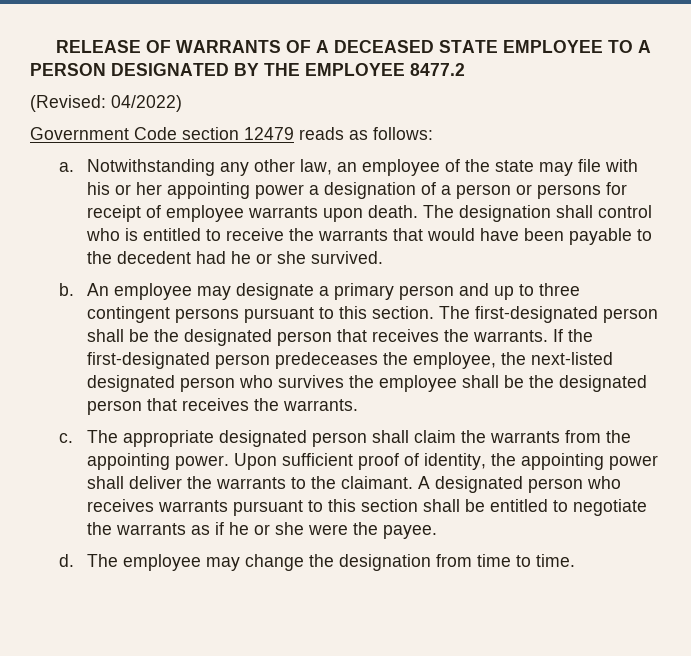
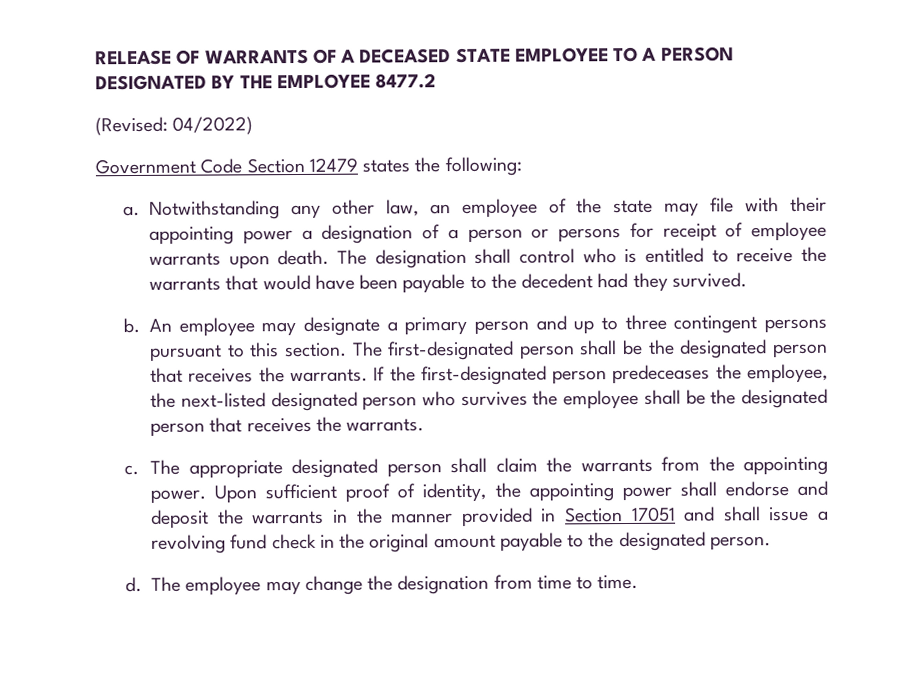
[182,127,433,140] section 12479 reads as follows: -> [246,156,522,177] Section 12479 states the following:
[86,182,162,195] his or her -> [789,196,827,212] their
[230,251,306,264] he or she -> [632,272,668,292] they
[128,476,621,493] [86,499,647,516] [86,522,437,539] deliver the warrants to the claimant. A designated person who receives warrants pursuant to this section shall be entitled to negotiate the warrants as if he or she were the payee. -> [724,480,829,497] [150,506,829,529] [151,531,771,554] endorse and deposit the warrants in the manner provided in Section 17051 and shall issue a revolving fund check in the original amount payable to the designated person.

